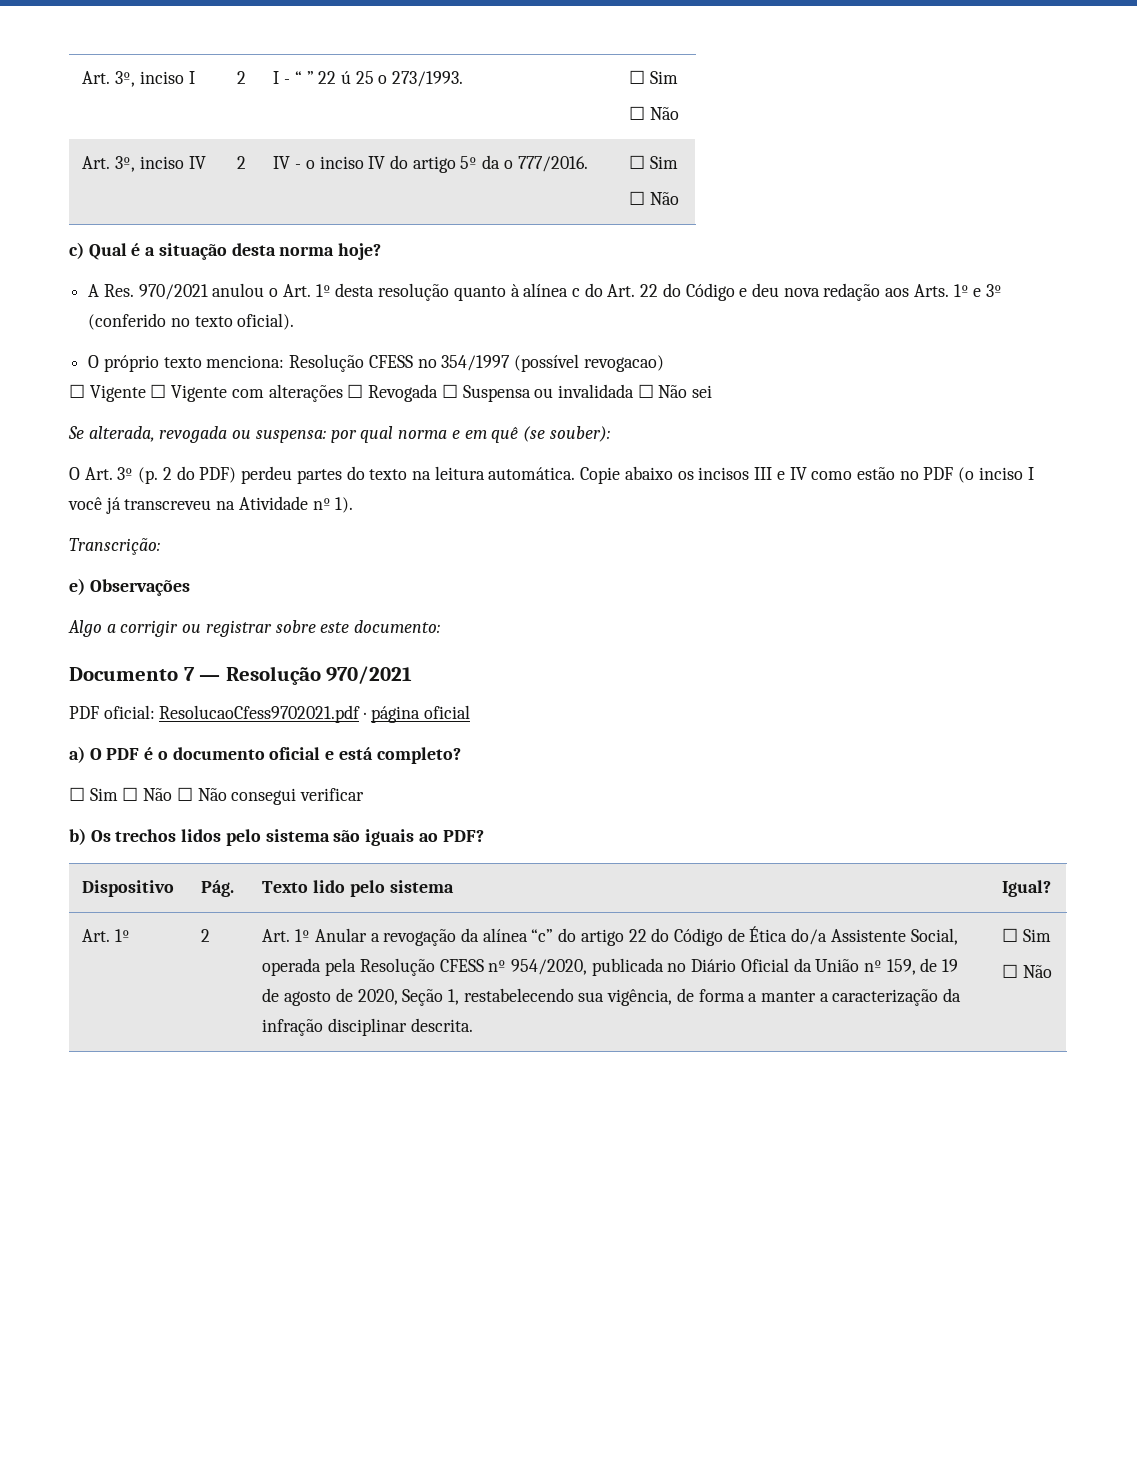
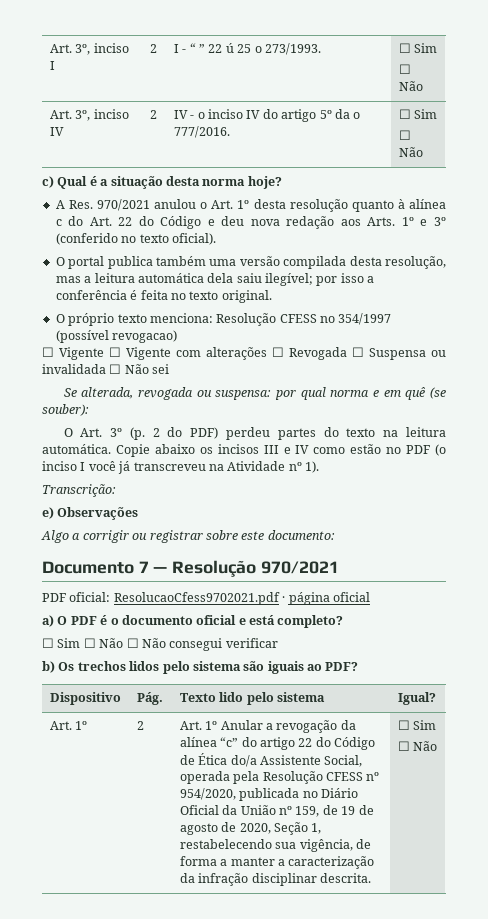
(295, 321) none -> [55,256,446,269] [55,273,375,286] [55,290,272,303] // O portal publica também uma versão compilada desta resolução, mas a leitura automática dela saiu ilegível; por isso a conferência é feita no texto original.

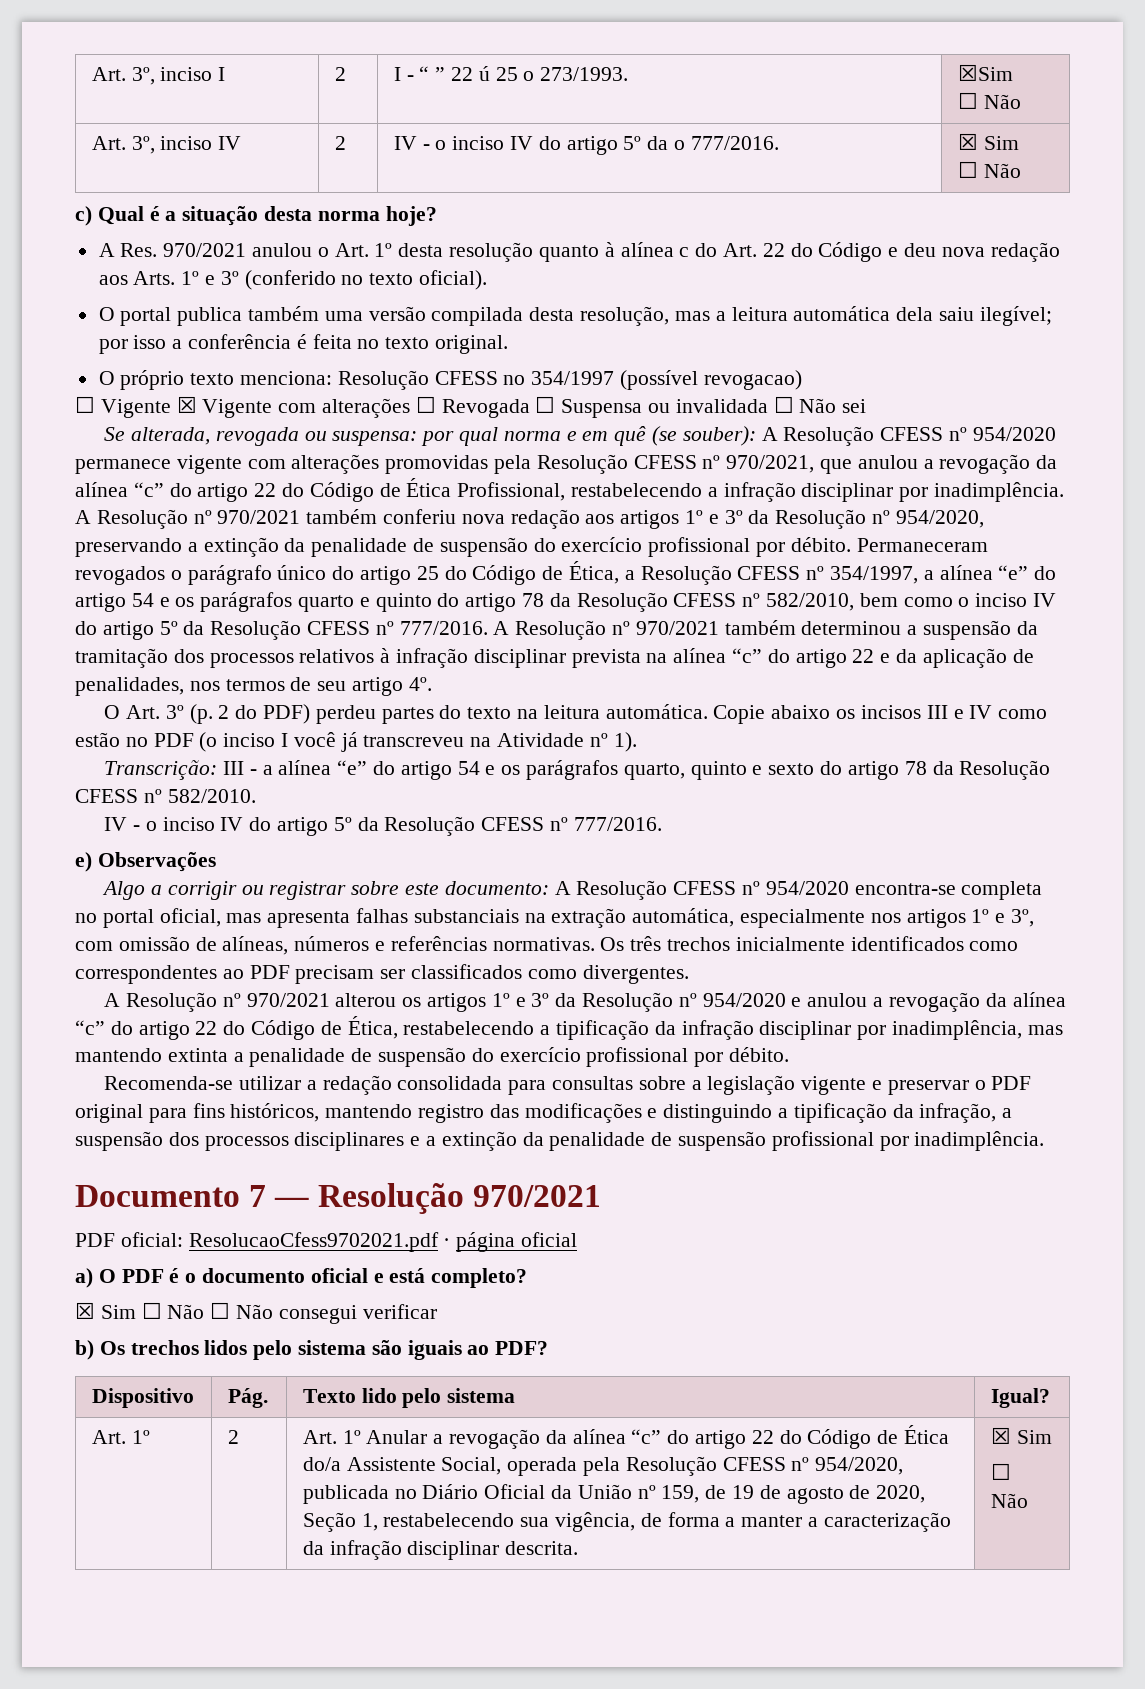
[398,43,438,53] ☐ Sim -> [957,64,1013,81] ☒Sim
[398,109,411,119] ☐ -> [957,133,978,150] ☒
[109,347,121,357] ☐ -> [176,396,197,413] ☒
(89, 410) none -> [761,426,1056,446] [75,454,1058,474] [75,478,1065,502] [75,509,984,529] [75,537,988,557] [75,561,1057,585] [75,592,1057,612] [75,620,1038,640] [75,648,1034,668] [75,677,432,696] A Resolução CFESS nº 954/2020 permanece vigente com alterações promovidas pela Resolução CFESS nº 970/2021, que anulou a revogação da alínea “c” do artigo 22 do Código de Ética Profissional, restabelecendo a infração disciplinar por inadimplência. A Resolução nº 970/2021 também conferiu nova redação aos artigos 1º e 3º da Resolução nº 954/2020, preservando a extinção da penalidade de suspensão do exercício profissional por débito. Permaneceram revogados o parágrafo único do artigo 25 do Código de Ética, a Resolução CFESS nº 354/1997, a alínea “e” do artigo 54 e os parágrafos quarto e quinto do artigo 78 da Resolução CFESS nº 582/2010, bem como o inciso IV do artigo 5º da Resolução CFESS nº 777/2016. A Resolução nº 970/2021 também determinou a suspensão da tramitação dos processos relativos à infração disciplinar prevista na alínea “c” do artigo 22 e da aplicação de penalidades, nos termos de seu artigo 4º.
(116, 490) none -> [223,760,1051,780] [75,789,256,803] [104,816,662,836] III - a alínea “e” do artigo 54 e os parágrafos quarto, quinto e sexto do artigo 78 da Resolução CFESS nº 582/2010. // IV - o inciso IV do artigo 5º da Resolução CFESS nº 777/2016.
(335, 535) none -> [554,880,1043,900] [75,908,1035,928] [75,936,1019,955] [75,964,689,984] [104,992,1066,1012] [75,1016,1063,1040] [75,1047,790,1067] [104,1075,1032,1095] [75,1103,1013,1123] [75,1131,1045,1151] A Resolução CFESS nº 954/2020 encontra-se completa no portal oficial, mas apresenta falhas substanciais na extração automática, especialmente nos artigos 1º e 3º, com omissão de alíneas, números e referências normativas. Os três trechos inicialmente identificados como correspondentes ao PDF precisam ser classificados como divergentes. // A Resolução nº 970/2021 alterou os artigos 1º e 3º da Resolução nº 954/2020 e anulou a revogação da alínea “c” do artigo 22 do Código de Ética, restabelecendo a tipificação da infração disciplinar por inadimplência, mas mantendo extinta a penalidade de suspensão do exercício profissional por débito. // Recomenda-se utilizar a redação consolidada para consultas sobre a legislação vigente e preservar o PDF original para fins históricos, mantendo registro das modificações e distinguindo a tipificação da infração, a suspensão dos processos disciplinares e a extinção da penalidade de suspensão profissional por inadimplência.
[42,638,54,648] ☐ -> [75,1302,95,1319] ☒
[397,720,410,730] ☐ -> [990,1427,1011,1444] ☒

